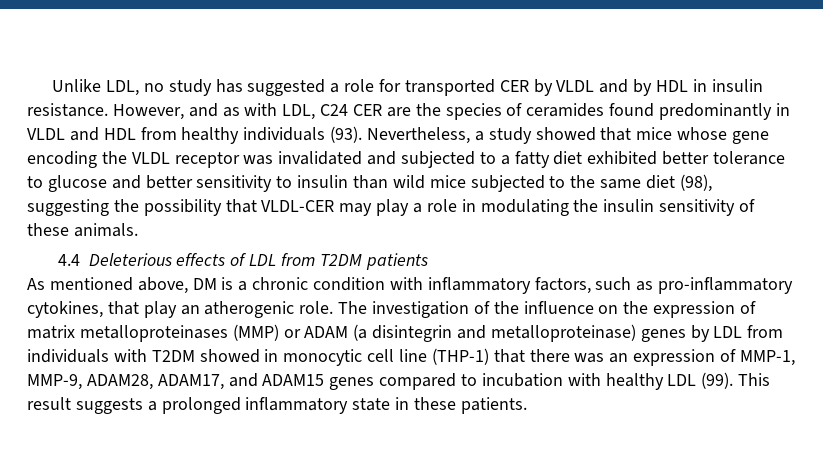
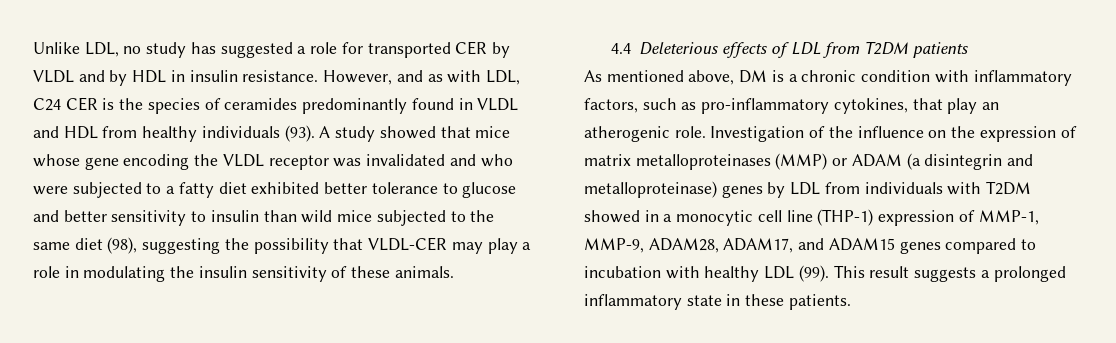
[386,107,411,117] are -> [102,98,115,110] is
[609,103,773,120] found predominantly -> [302,98,454,114] predominantly found
[367,127,484,144] Nevertheless, a -> [319,126,331,138] A
(397, 158) none -> [480,154,513,167] [33,186,68,195] who were
[338,301,470,318] The investigation -> [710,126,805,142] Investigation
(279, 355) none -> [663,214,673,222] a
[493,349,629,363] that there was an -> (874, 217) none

